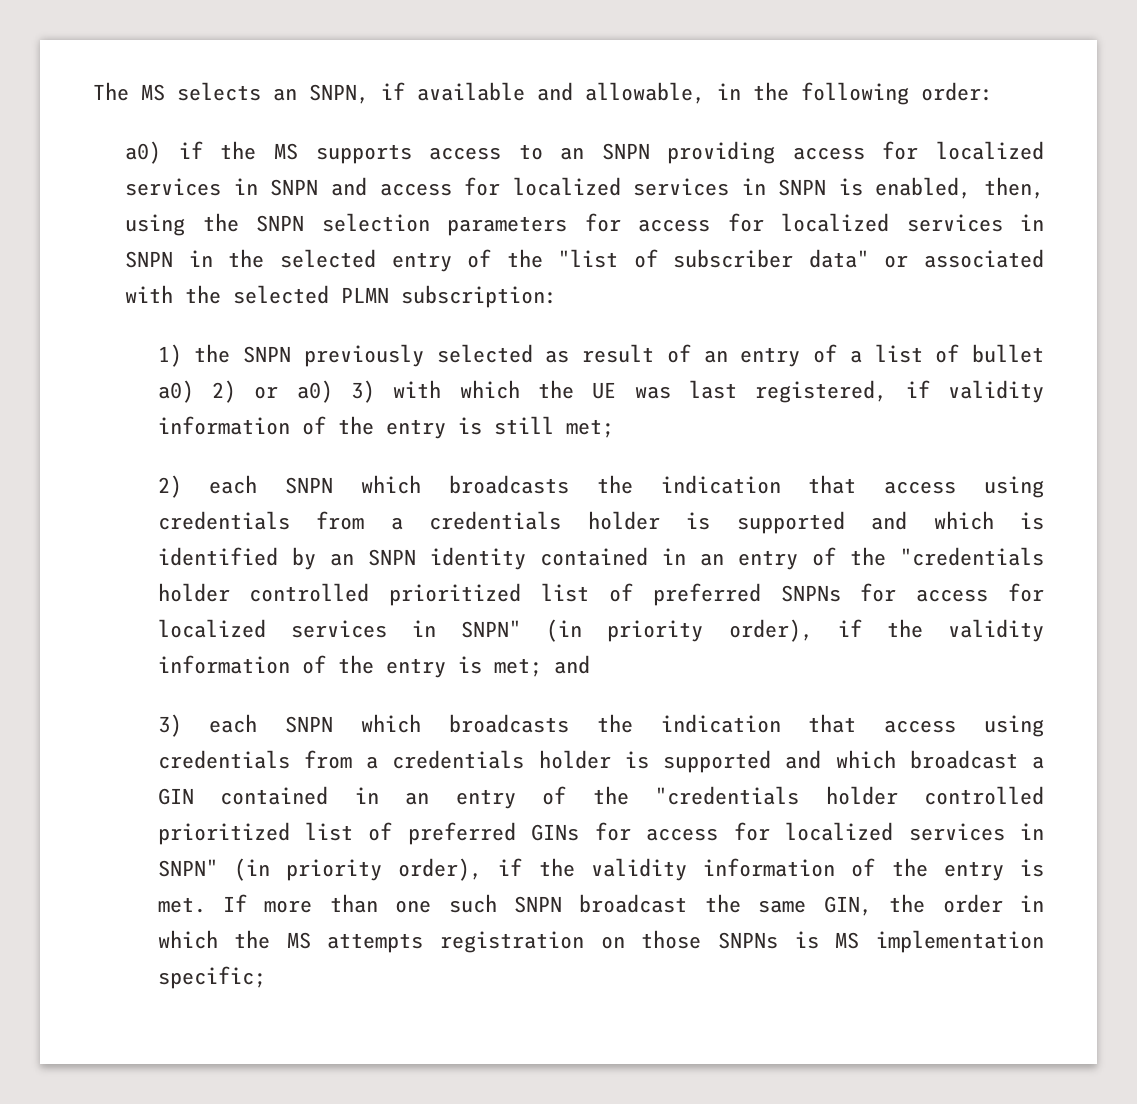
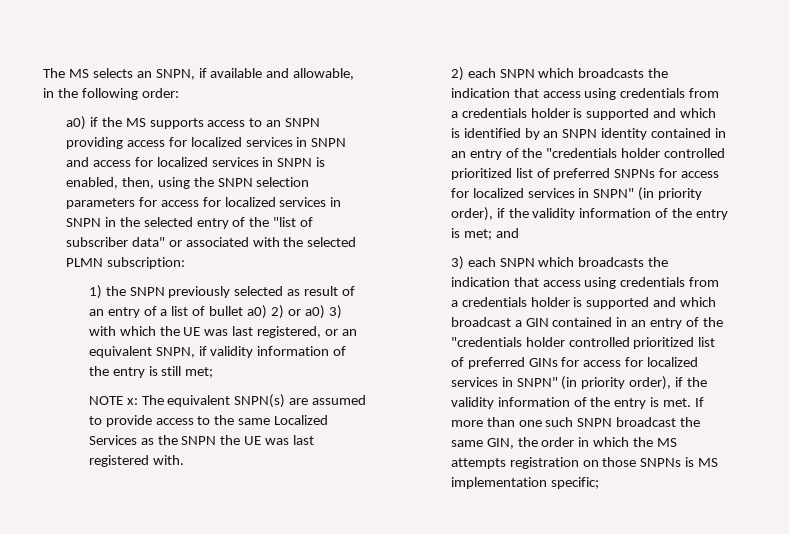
(888, 391) none -> [325,329,358,336] [88,346,195,358] or an equivalent SNPN,
(614, 428) none -> [88,394,367,408] [88,415,329,427] [88,435,315,445] [88,455,184,467] // NOTE x: The equivalent SNPN(s) are assumed to provide access to the same Localized Services as the SNPN the UE was last registered with.

